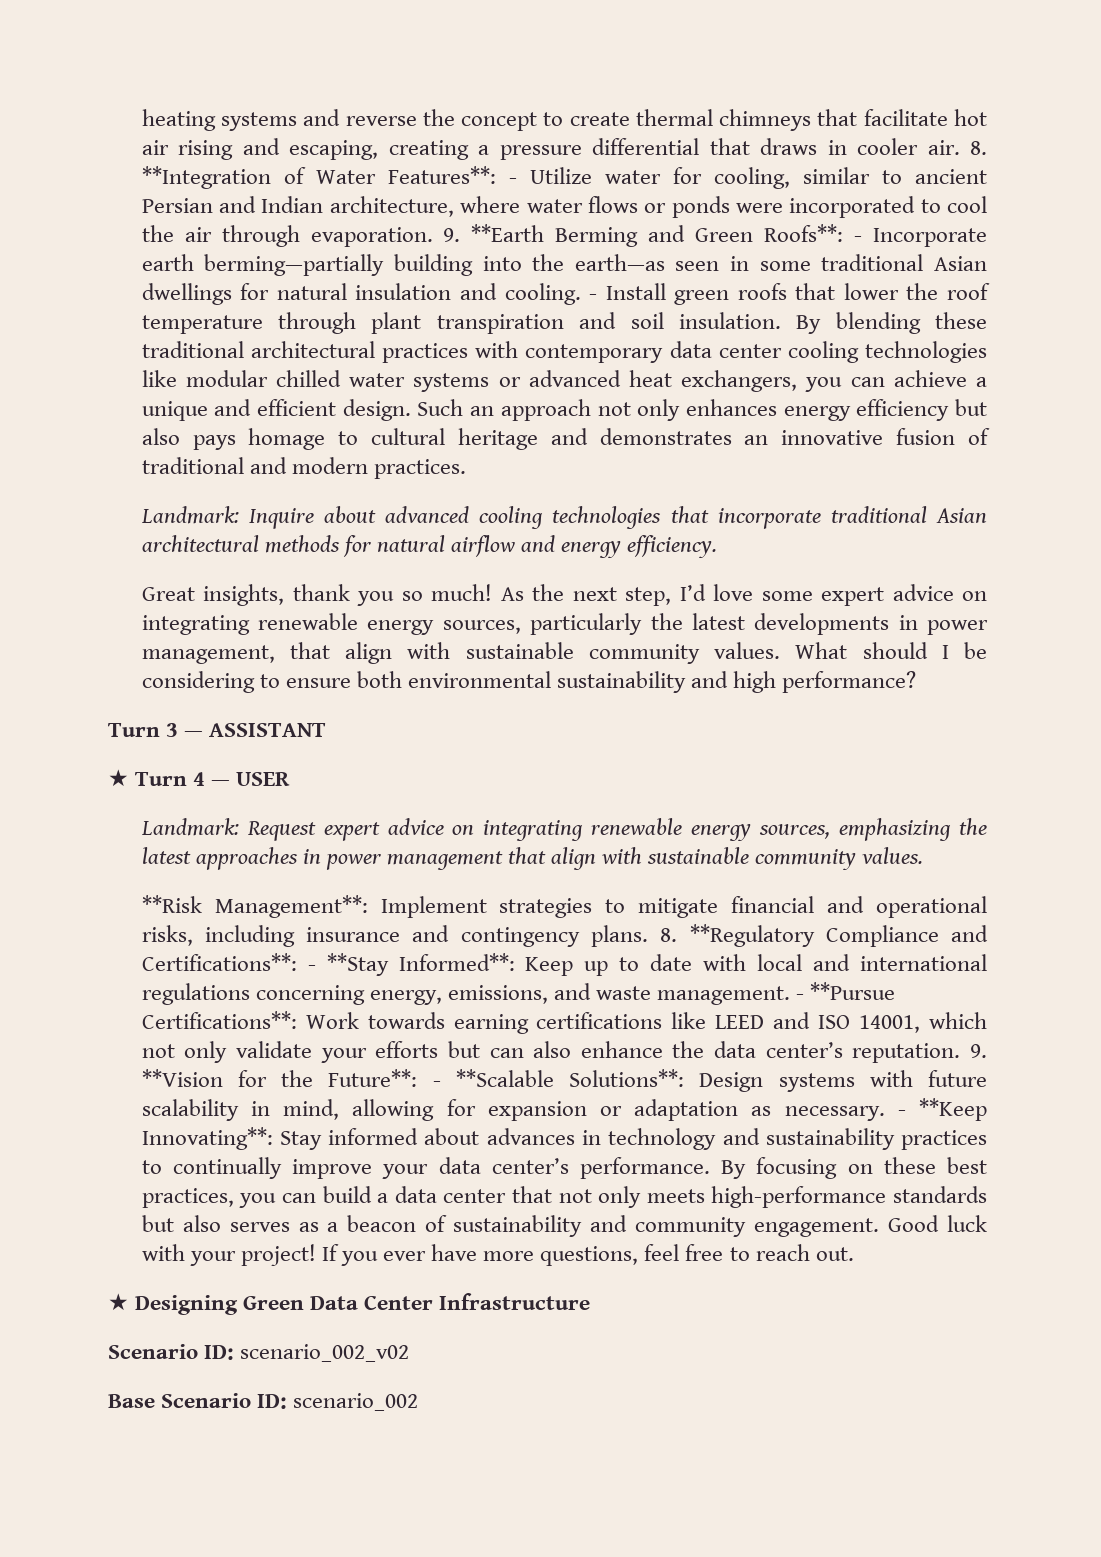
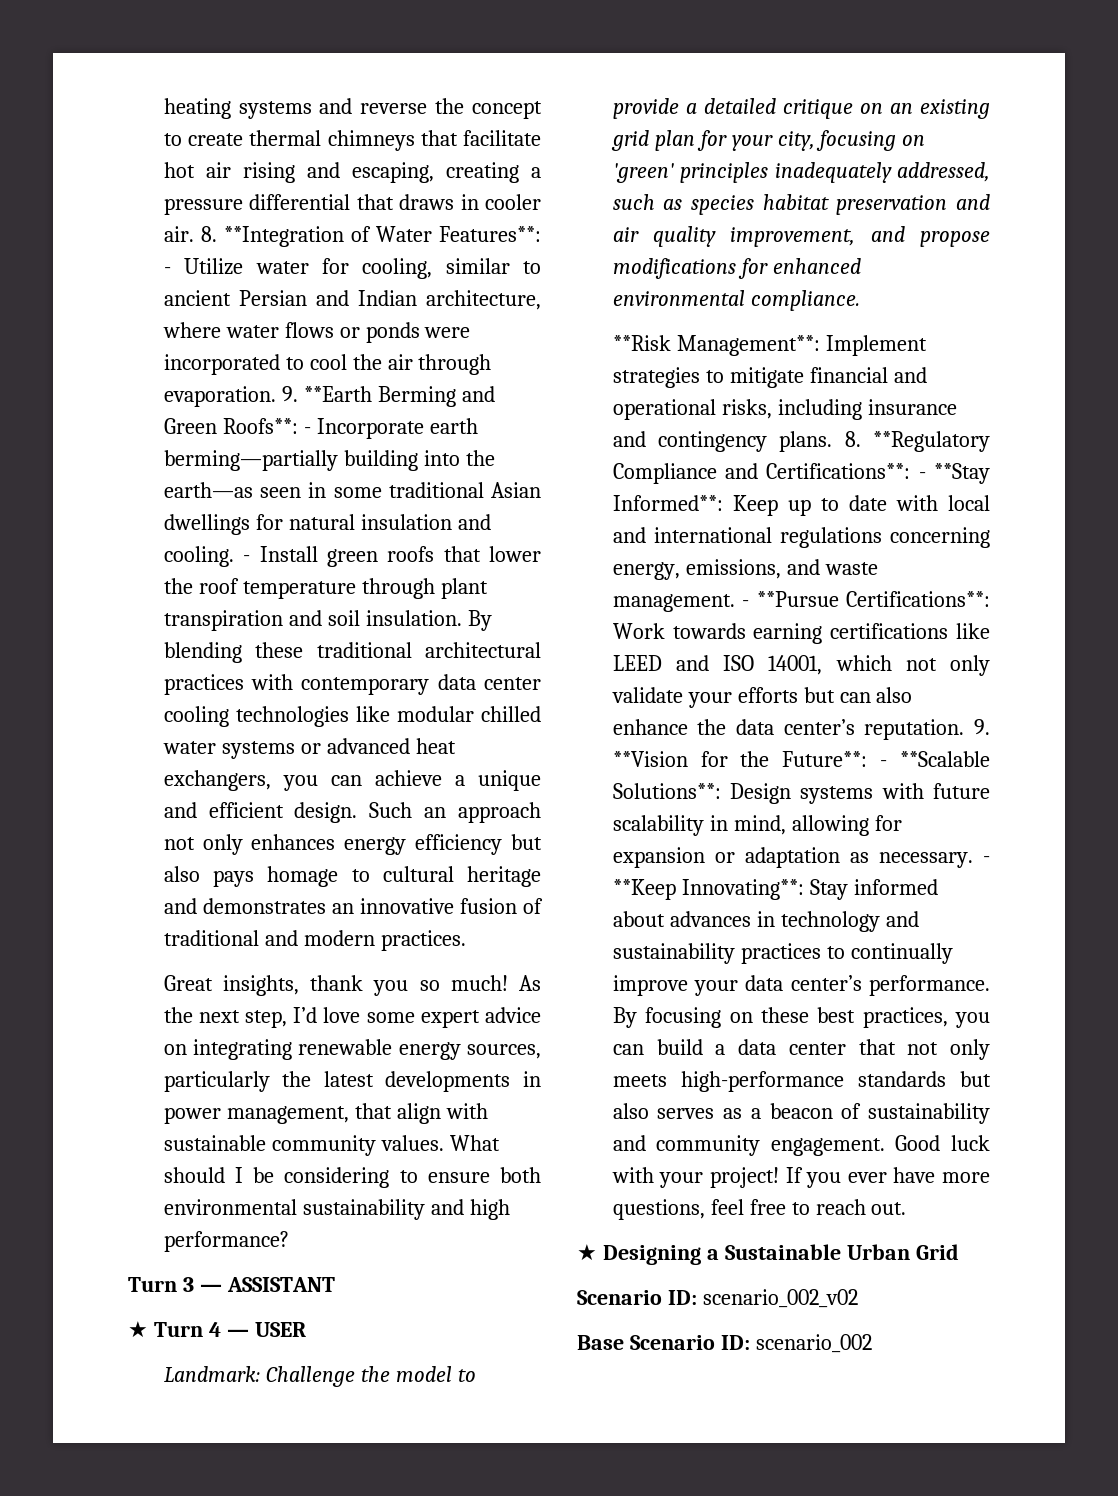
[140,506,987,529] [141,535,718,558] // Landmark: Inquire about advanced cooling technologies that incorporate traditional Asian architectural methods for natural airflow and energy efficiency. -> (466, 940) none
[246,818,987,841] [141,847,924,870] Request expert advice on integrating renewable energy sources, emphasizing the latest approaches in power management that align with sustainable community values. -> [265,1366,476,1387] [612,98,990,119] [610,130,926,151] [612,162,990,183] [612,194,990,215] [612,226,990,247] [612,258,861,279] [612,290,860,311] Challenge the model to provide a detailed critique on an existing grid plan for your city, focusing on 'green' principles inadequately addressed, such as species habitat preservation and air quality improvement, and propose modifications for enhanced environmental compliance.
[243,1293,591,1310] Green Data Center Infrastructure -> [706,1244,959,1260] a Sustainable Urban Grid

